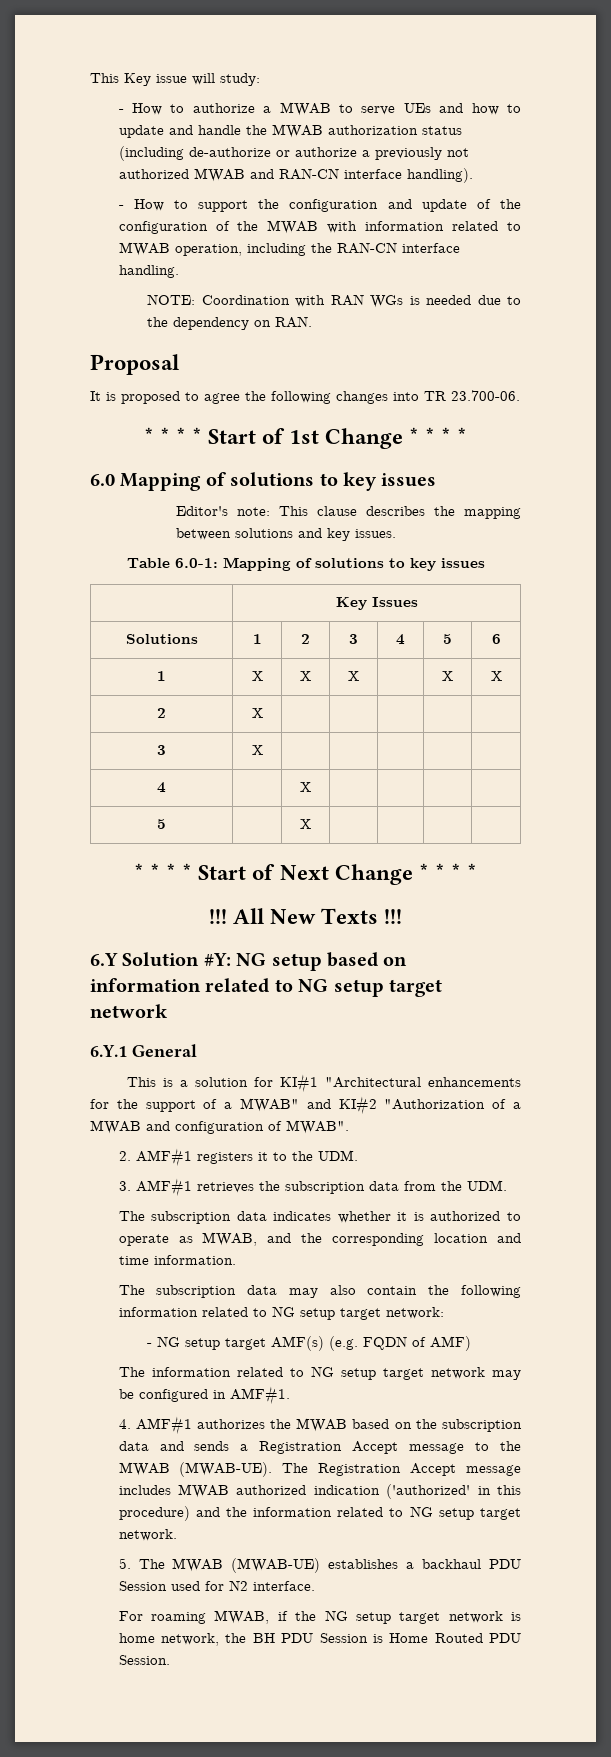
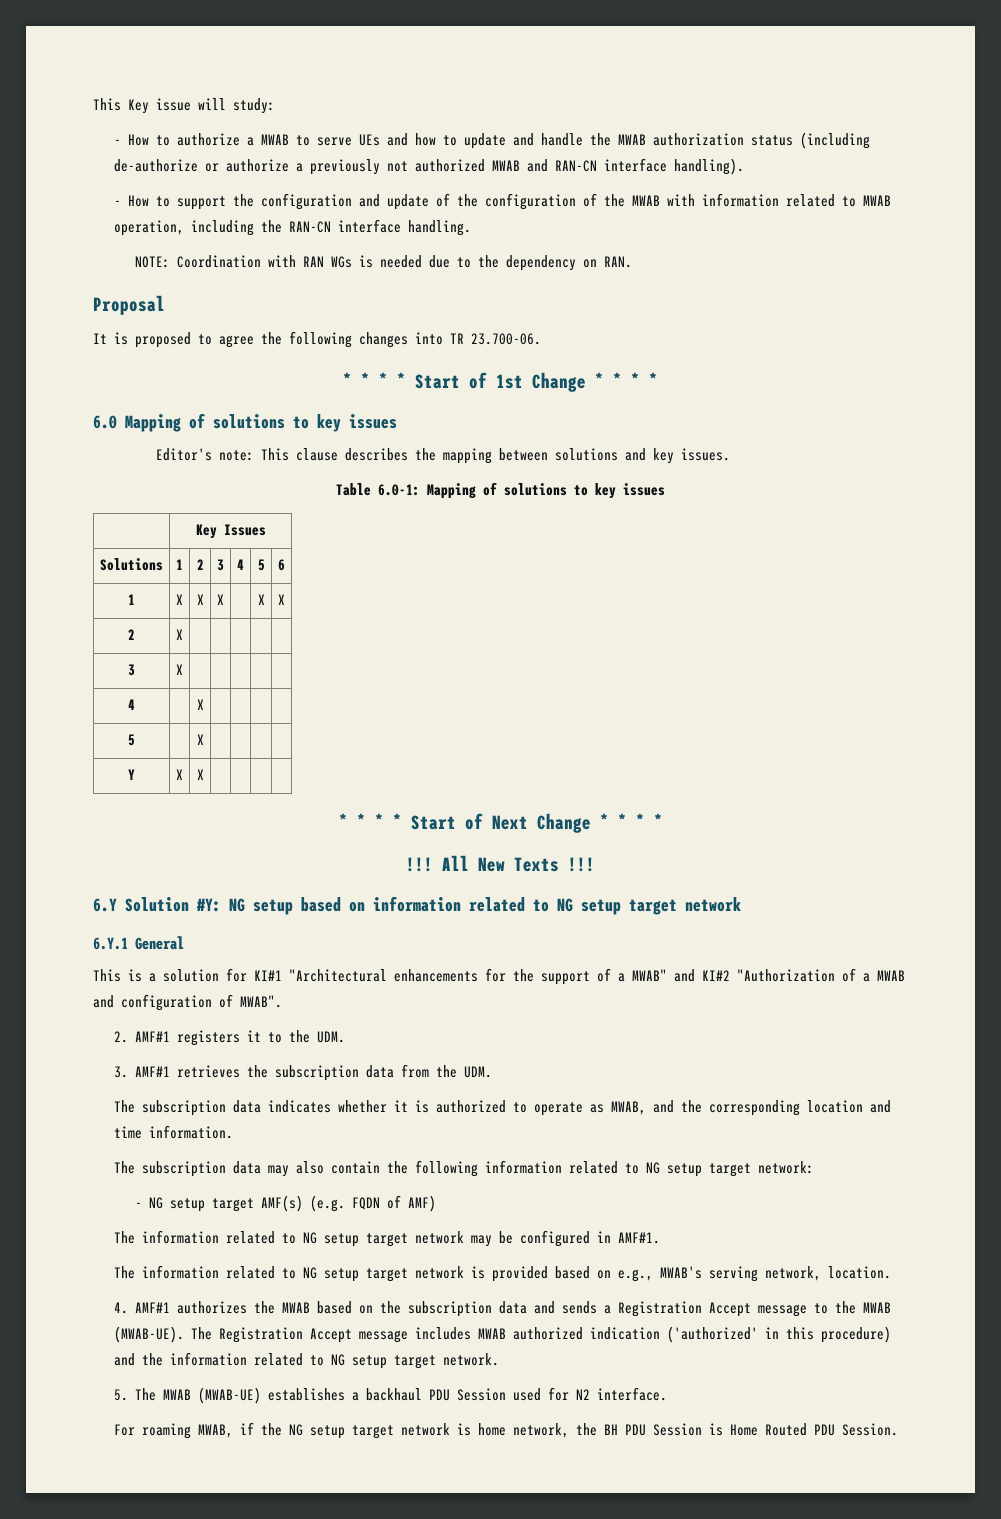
(311, 824) none -> [128,769,135,780] [176,769,183,780] [196,769,204,780] // Y | X | X | | | |
(290, 1395) none -> [113,1265,891,1282] // The information related to NG setup target network is provided based on e.g., MWAB's serving network, location.

